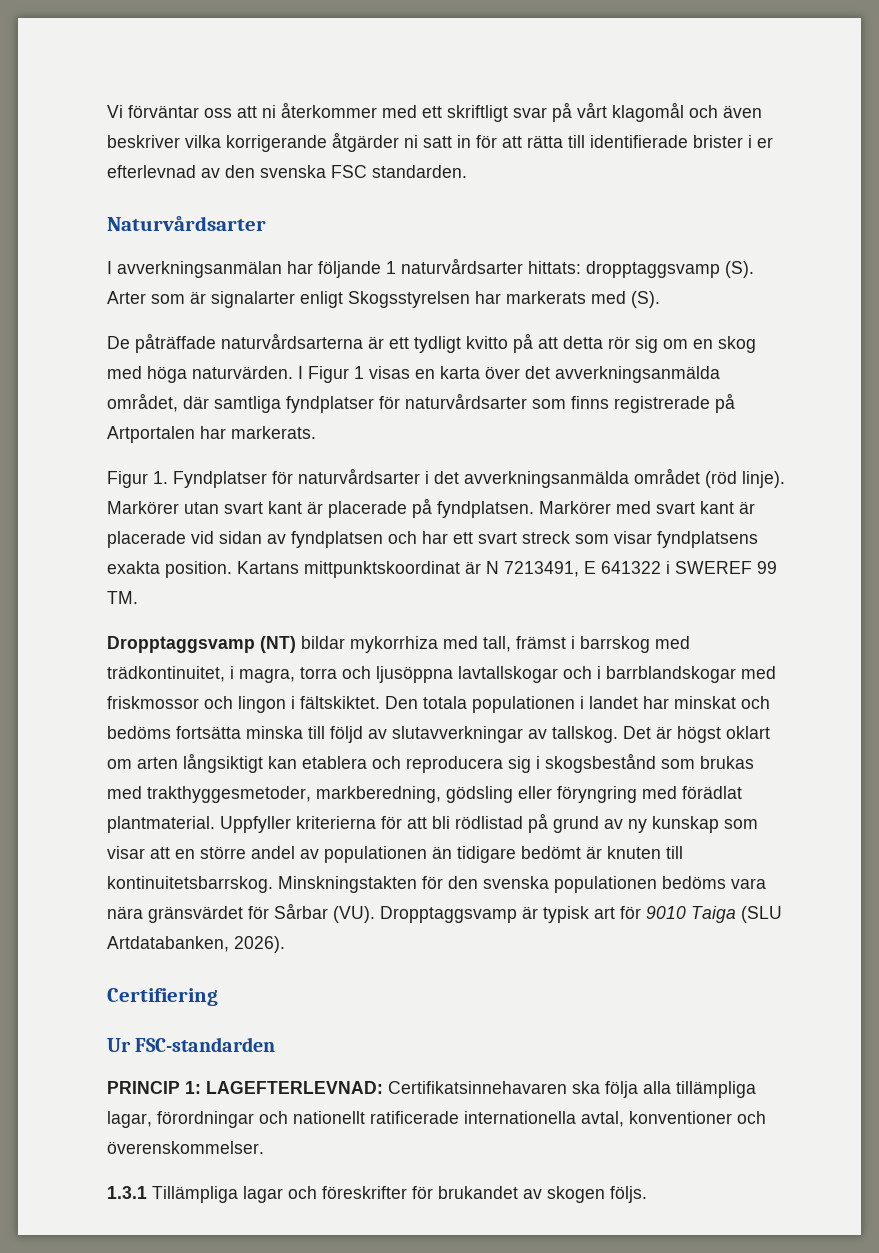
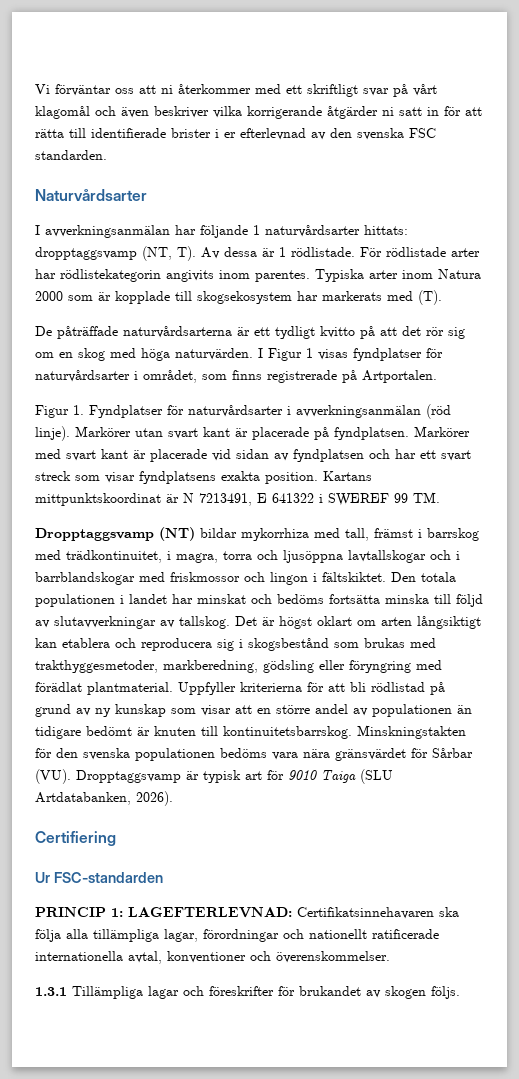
[725,261,754,278] [107,291,470,308] (S). Arter som är signalarter enligt Skogsstyrelsen -> [142,246,480,261] [35,269,481,282] [35,291,292,304] (NT, T). Av dessa är 1 rödlistade. För rödlistade arter har rödlistekategorin angivits inom parentes. Typiska arter inom Natura 2000 som är kopplade till skogsekosystem
[631,291,660,308] (S). -> [418,290,442,305] (T).
[563,336,603,349] detta -> [402,326,421,336] det
[415,366,720,383] [107,393,281,413] en karta över det avverkningsanmälda området, där samtliga -> (348, 354) none
(527, 401) none -> [134,370,197,383] i området,
[107,426,316,443] Artportalen har markerats. -> [362,370,437,383] Artportalen.
[434,468,700,488] det avverkningsanmälda området -> [296,405,421,418] avverkningsanmälan

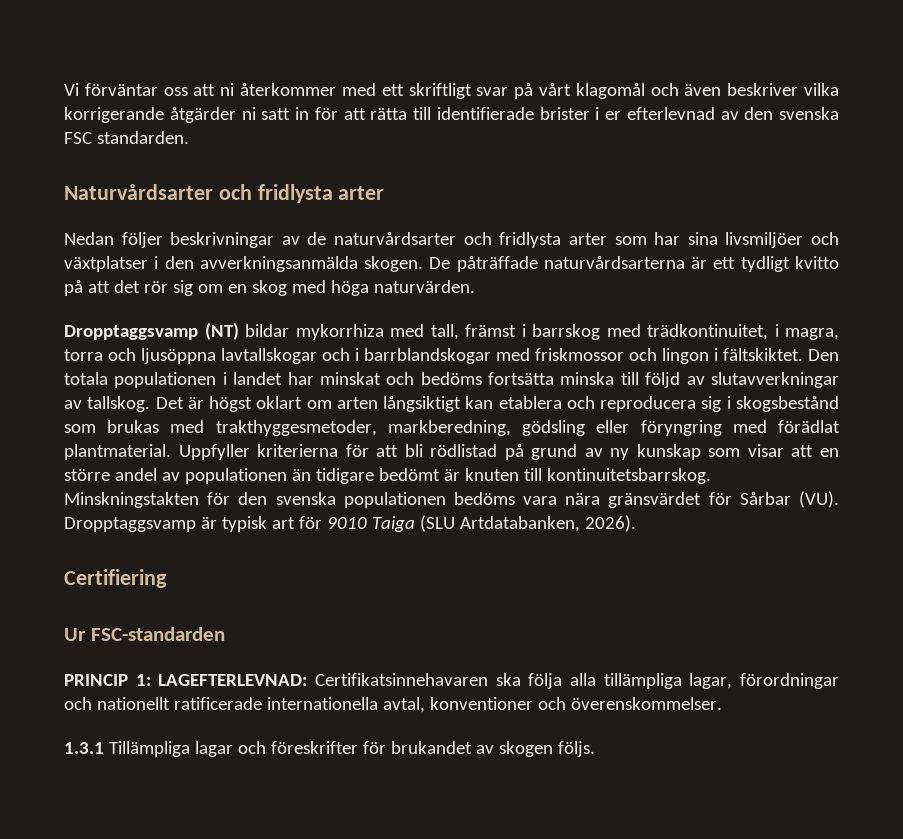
[35,225,408,238] [35,246,480,261] [35,269,481,282] [35,290,442,305] // I avverkningsanmälan har följande 1 naturvårdsarter hittats: dropptaggsvamp (NT, T). Av dessa är 1 rödlistade. För rödlistade arter har rödlistekategorin angivits inom parentes. Typiska arter inom Natura 2000 som är kopplade till skogsekosystem har markerats med (T). // -> [218,184,385,203] [64,232,839,248] [64,256,424,272] och fridlysta arter // Nedan följer beskrivningar av de naturvårdsarter och fridlysta arter som har sina livsmiljöer och växtplatser i den avverkningsanmälda skogen.
[258,348,443,361] [35,370,437,383] [35,404,451,419] [35,426,470,441] [35,449,471,462] [35,471,372,484] [35,492,440,506] I Figur 1 visas fyndplatser för naturvårdsarter i området, som finns registrerade på Artportalen. // Figur 1. Fyndplatser för naturvårdsarter i avverkningsanmälan (röd linje). Markörer utan svart kant är placerade på fyndplatsen. Markörer med svart kant är placerade vid sidan av fyndplatsen och har ett svart streck som visar fyndplatsens exakta position. Kartans mittpunktskoordinat är N 7213491, E 641322 i SWEREF 99 TM. -> (475, 286) none

